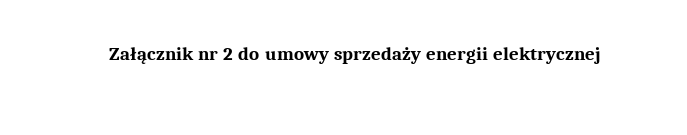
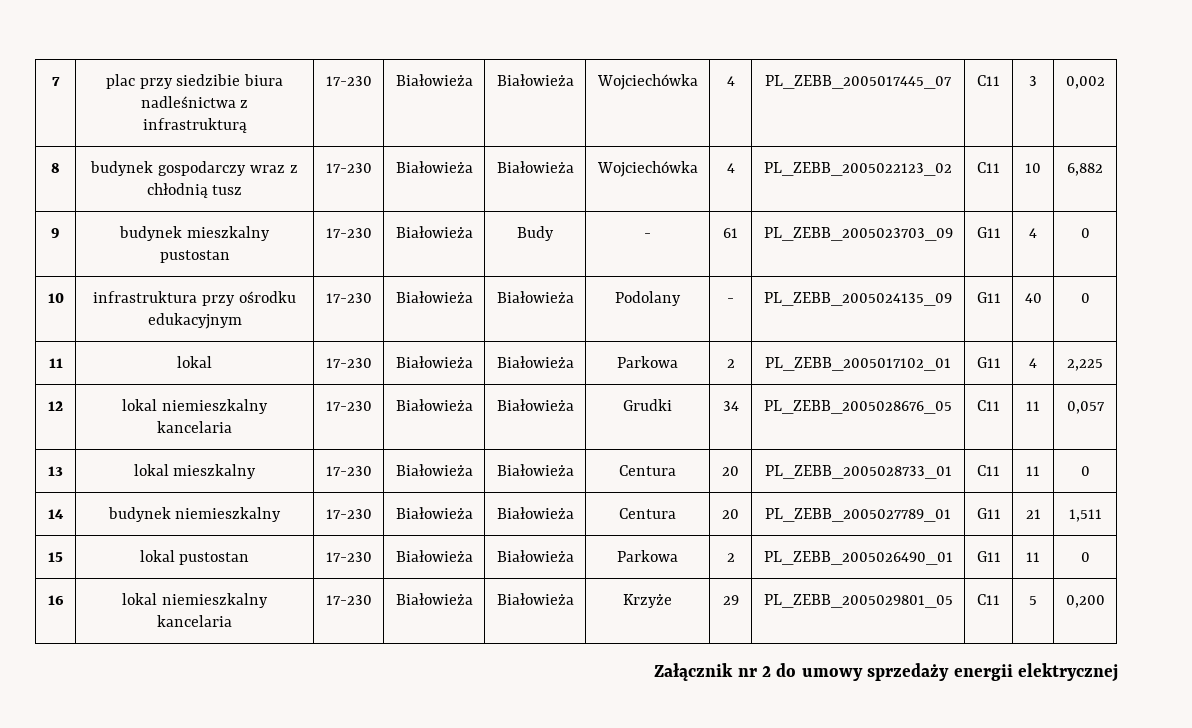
(109, 55) none -> [51,77,60,86] [105,74,284,89] [140,96,249,108] [142,118,247,133] [325,76,372,86] [395,74,473,86] [496,74,574,86] [596,74,698,90] [726,76,735,86] [765,75,952,89] [977,75,1000,86] [1029,76,1037,86] [1065,76,1105,89] [51,163,60,173] [90,161,298,176] [146,183,243,198] [325,163,372,173] [395,161,473,173] [496,161,574,173] [596,161,698,177] [726,163,735,173] [764,162,952,176] [977,162,1000,173] [1025,163,1041,173] [1067,163,1103,176] [51,228,60,238] [119,226,270,241] [159,250,230,263] [325,228,372,238] [395,226,473,238] [517,226,554,241] [644,233,651,238] [723,228,738,238] [763,227,953,241] [976,227,1001,238] [1029,228,1037,238] [1080,228,1090,238] [47,293,64,303] [93,291,296,306] [147,313,242,329] [325,293,372,303] [395,291,473,303] [496,291,574,303] [615,291,681,306] [727,298,734,303] [764,292,952,306] [976,292,1001,303] [1024,293,1042,303] [1080,293,1090,303] [48,358,63,368] [177,356,213,368] [325,358,372,368] [395,356,473,368] [496,356,574,368] [617,356,678,368] [726,359,735,368] [765,357,951,371] [976,357,1001,368] [1029,358,1037,368] [1067,359,1103,371] [48,401,63,411] [122,399,268,414] [157,421,232,433] [325,401,372,411] [395,399,473,411] [496,399,574,411] [623,399,672,411] [722,401,739,411] [764,400,952,414] [977,400,1000,411] [1026,401,1040,411] [1066,401,1105,414] [48,466,63,476] [133,464,257,479] [325,466,372,476] [395,464,473,476] [496,464,574,476] [619,465,676,476] [722,466,739,476] [764,465,952,479] [977,465,1000,476] [1026,466,1040,476] [1080,466,1090,476] [48,509,64,519] [107,507,282,522] [325,509,372,519] [395,507,473,519] [496,507,574,519] [619,508,676,519] [722,509,739,519] [765,508,951,522] [976,508,1001,519] [1025,509,1041,519] [1068,509,1102,522] [48,552,63,562] [139,550,250,565] [325,552,372,562] [395,550,473,562] [496,550,574,562] [617,550,678,562] [726,553,735,562] [763,551,953,565] [976,551,1001,562] [1026,552,1040,562] [1080,552,1090,562] [47,595,64,605] [122,593,268,608] [157,615,232,627] [325,595,372,605] [395,593,473,605] [496,593,574,605] [623,594,672,608] [722,595,739,605] [763,594,953,608] [977,594,1000,605] [1029,596,1037,605] [1065,595,1105,608] 7 | plac przy siedzibie biura nadleśnictwa z infrastrukturą | 17-230 | Białowieża | Białowieża | Wojciechówka | 4 | PL_ZEBB_2005017445_07 | C11 | 3 | 0,002 // 8 | budynek gospodarczy wraz z chłodnią tusz | 17-230 | Białowieża | Białowieża | Wojciechówka | 4 | PL_ZEBB_2005022123_02 | C11 | 10 | 6,882 // 9 | budynek mieszkalny pustostan | 17-230 | Białowieża | Budy | - | 61 | PL_ZEBB_2005023703_09 | G11 | 4 | 0 // 10 | infrastruktura przy ośrodku edukacyjnym | 17-230 | Białowieża | Białowieża | Podolany | - | PL_ZEBB_2005024135_09 | G11 | 40 | 0 // 11 | lokal | 17-230 | Białowieża | Białowieża | Parkowa | 2 | PL_ZEBB_2005017102_01 | G11 | 4 | 2,225 // 12 | lokal niemieszkalny kancelaria | 17-230 | Białowieża | Białowieża | Grudki | 34 | PL_ZEBB_2005028676_05 | C11 | 11 | 0,057 // 13 | lokal mieszkalny | 17-230 | Białowieża | Białowieża | Centura | 20 | PL_ZEBB_2005028733_01 | C11 | 11 | 0 // 14 | budynek niemieszkalny | 17-230 | Białowieża | Białowieża | Centura | 20 | PL_ZEBB_2005027789_01 | G11 | 21 | 1,511 // 15 | lokal pustostan | 17-230 | Białowieża | Białowieża | Parkowa | 2 | PL_ZEBB_2005026490_01 | G11 | 11 | 0 // 16 | lokal niemieszkalny kancelaria | 17-230 | Białowieża | Białowieża | Krzyże | 29 | PL_ZEBB_2005029801_05 | C11 | 5 | 0,200 //

